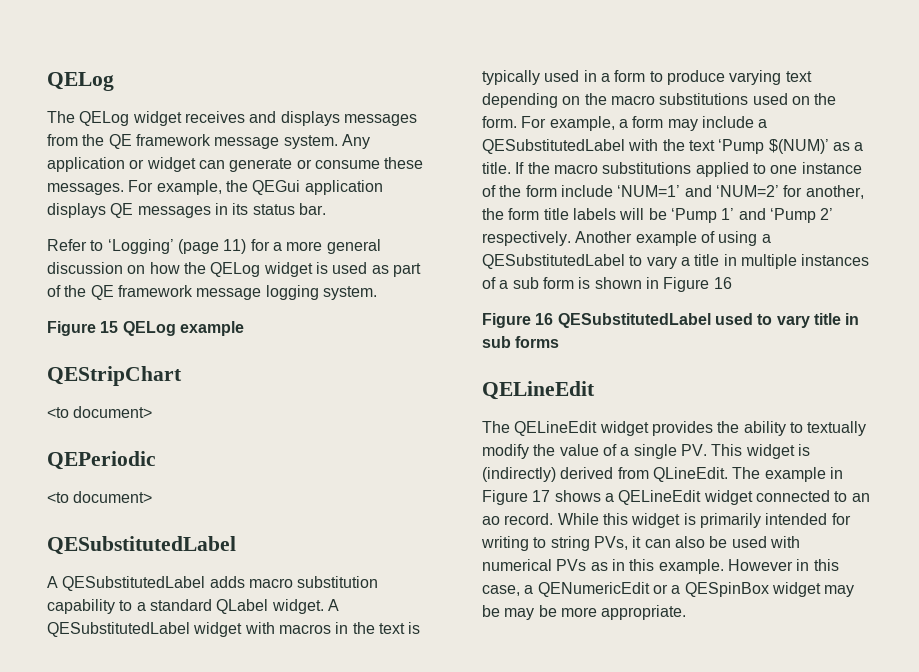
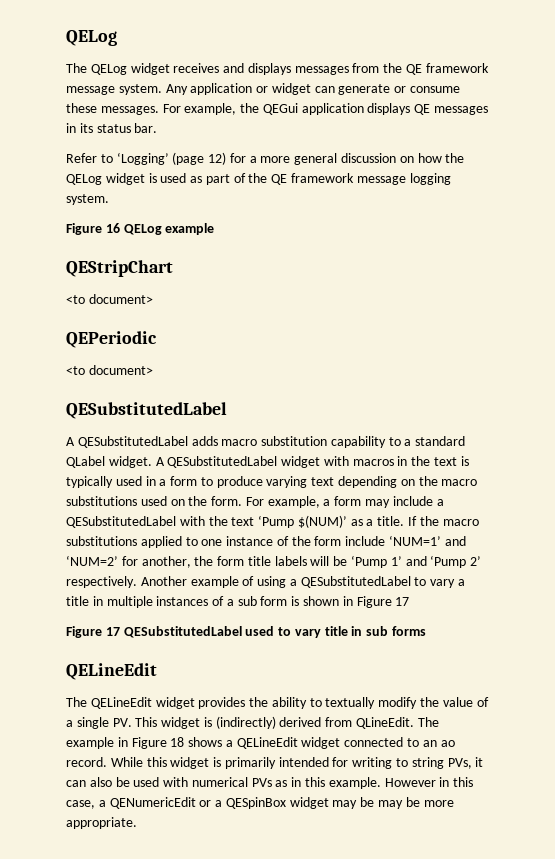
[223,239,247,254] 11) -> [208,152,227,165] 12)
[100,321,119,333] 15 -> [105,223,120,233] 16
[713,277,732,289] [482,313,554,328] 16 // Figure 16 -> [395,597,410,606] [66,626,120,638] 17 // Figure 17
[532,490,551,502] 17 -> [170,737,185,747] 18

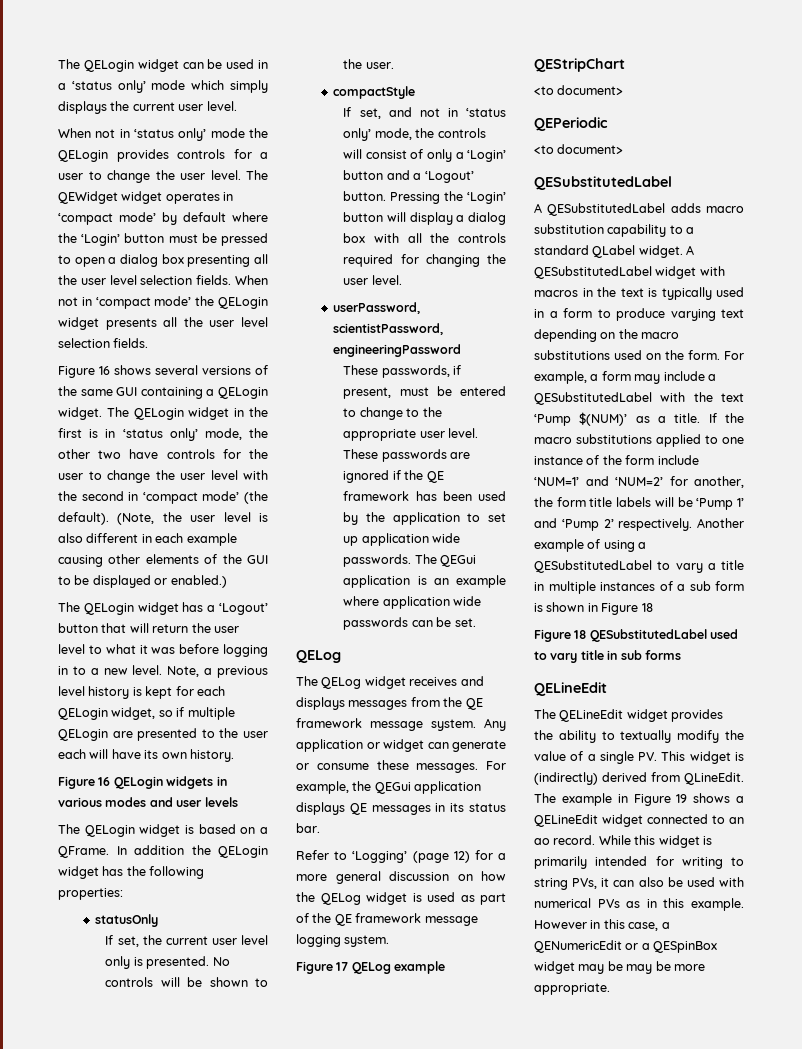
(66, 38) none -> [58,59,268,72] [58,80,268,93] [58,101,237,114] [58,128,268,141] [58,149,268,162] [58,170,268,183] [58,191,234,204] [58,212,268,225] [58,233,268,246] [58,254,268,267] [58,275,268,285] [58,296,268,309] [58,317,268,330] [58,338,149,348] [58,365,268,378] [58,386,268,399] [58,407,268,420] [58,428,268,441] [58,449,268,459] [58,470,268,483] [58,491,268,504] [58,512,268,525] [58,533,237,546] [58,554,268,567] [58,575,227,588] [58,602,268,615] [58,623,239,633] [58,644,268,657] [58,665,268,678] [58,686,225,699] [58,707,235,720] [58,728,268,741] [58,749,234,762] [58,776,227,789] [58,797,238,807] [58,824,268,837] [58,845,268,858] [58,866,205,879] [58,888,123,900] [95,914,159,927] [105,935,268,947] [105,956,230,969] [105,977,268,987] [343,59,394,69] [333,86,416,99] [343,107,506,119] [343,128,486,141] [343,149,506,162] [343,170,474,183] [343,191,506,204] [343,212,506,225] [343,233,506,243] [343,254,506,267] [343,275,402,285] [333,302,421,314] [333,323,444,335] [333,344,462,357] [343,365,462,378] [343,386,506,399] [343,407,442,420] [343,428,479,441] [343,449,471,462] [343,470,444,483] [343,491,506,501] [343,512,506,525] [343,533,461,546] [343,554,477,567] [343,575,506,588] [343,596,482,609] [343,617,476,630] The QELogin widget can be used in a ‘status only’ mode which simply displays the current user level. // When not in ‘status only’ mode the QELogin provides controls for a user to change the user level. The QEWidget widget operates in ‘compact mode’ by default where the ‘Login’ button must be pressed to open a dialog box presenting all the user level selection fields. When not in ‘compact mode’ the QELogin widget presents all the user level selection fields. // Figure 16 shows several versions of the same GUI containing a QELogin widget. The QELogin widget in the first is in ‘status only’ mode, the other two have controls for the user to change the user level with the second in ‘compact mode’ (the default). (Note, the user level is also different in each example causing other elements of the GUI to be displayed or enabled.) // The QELogin widget has a ‘Logout’ button that will return the user level to what it was before logging in to a new level. Note, a previous level history is kept for each QELogin widget, so if multiple QELogin are presented to the user each will have its own history. // Figure 16 QELogin widgets in various modes and user levels // The QELogin widget is based on a QFrame. In addition the QELogin widget has the following properties: // statusOnly // If set, the current user level only is presented. No controls will be shown to the user. // compactStyle // If set, and not in ‘status only’ mode, the controls will consist of only a ‘Login’ button and a ‘Logout’ button. Pressing the ‘Login’ button will display a dialog box with all the controls required for changing the user level. // userPassword, scientistPassword, engineeringPassword // These passwords, if present, must be entered to change to the appropriate user level. These passwords are ignored if the QE framework has been used by the application to set up application wide passwords. The QEGui application is an example where application wide passwords can be set. //
[105,223,120,233] 16 -> [336,962,349,971] 17
[395,597,410,606] [66,626,120,638] 17 // Figure 17 -> [641,603,653,612] [534,629,587,642] 18 // Figure 18
[170,737,185,747] 18 -> [676,794,688,803] 19

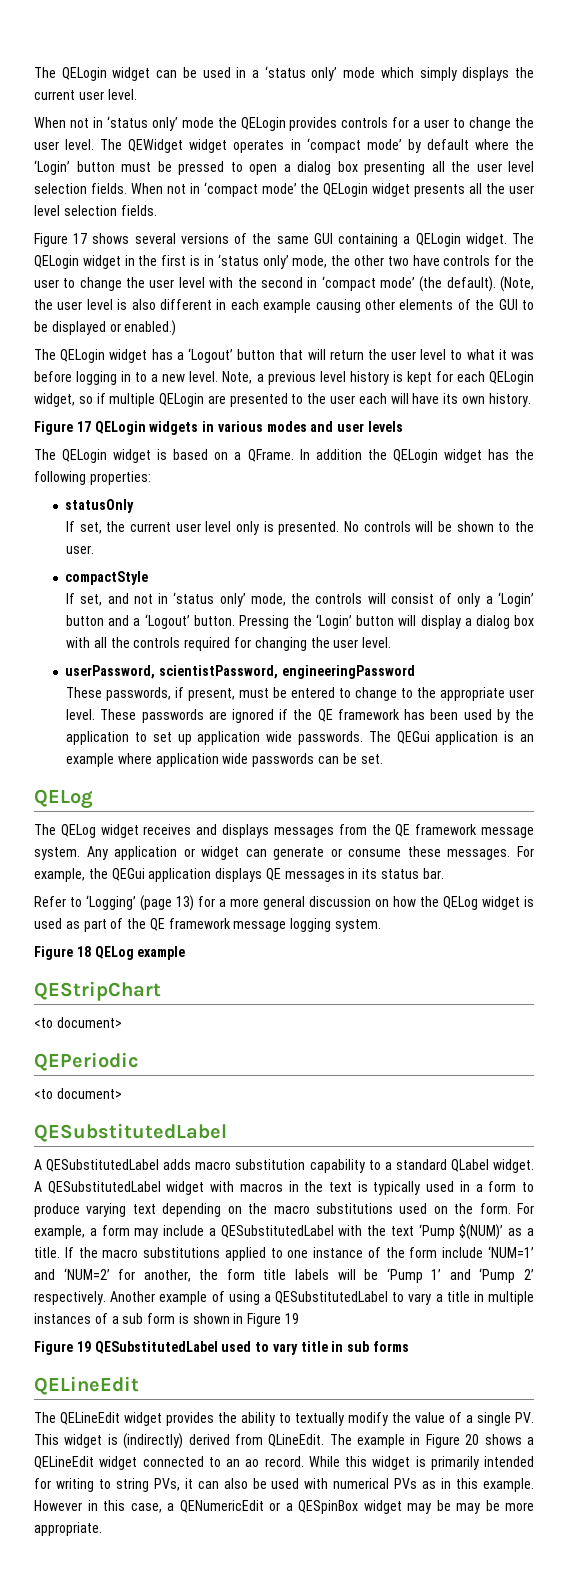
[99,366,110,375] 16 -> [73,233,88,244] 17
[98,777,111,786] 16 -> [76,421,91,432] 17
[453,851,470,863] 12) -> [176,895,194,911] 13)
[336,962,349,971] 17 -> [76,946,91,957] 18
[641,603,653,612] [534,629,587,642] 18 // Figure 18 -> [285,1313,300,1324] [34,1341,91,1355] 19 // Figure 19
[676,794,688,803] 19 -> [465,1434,480,1445] 20

